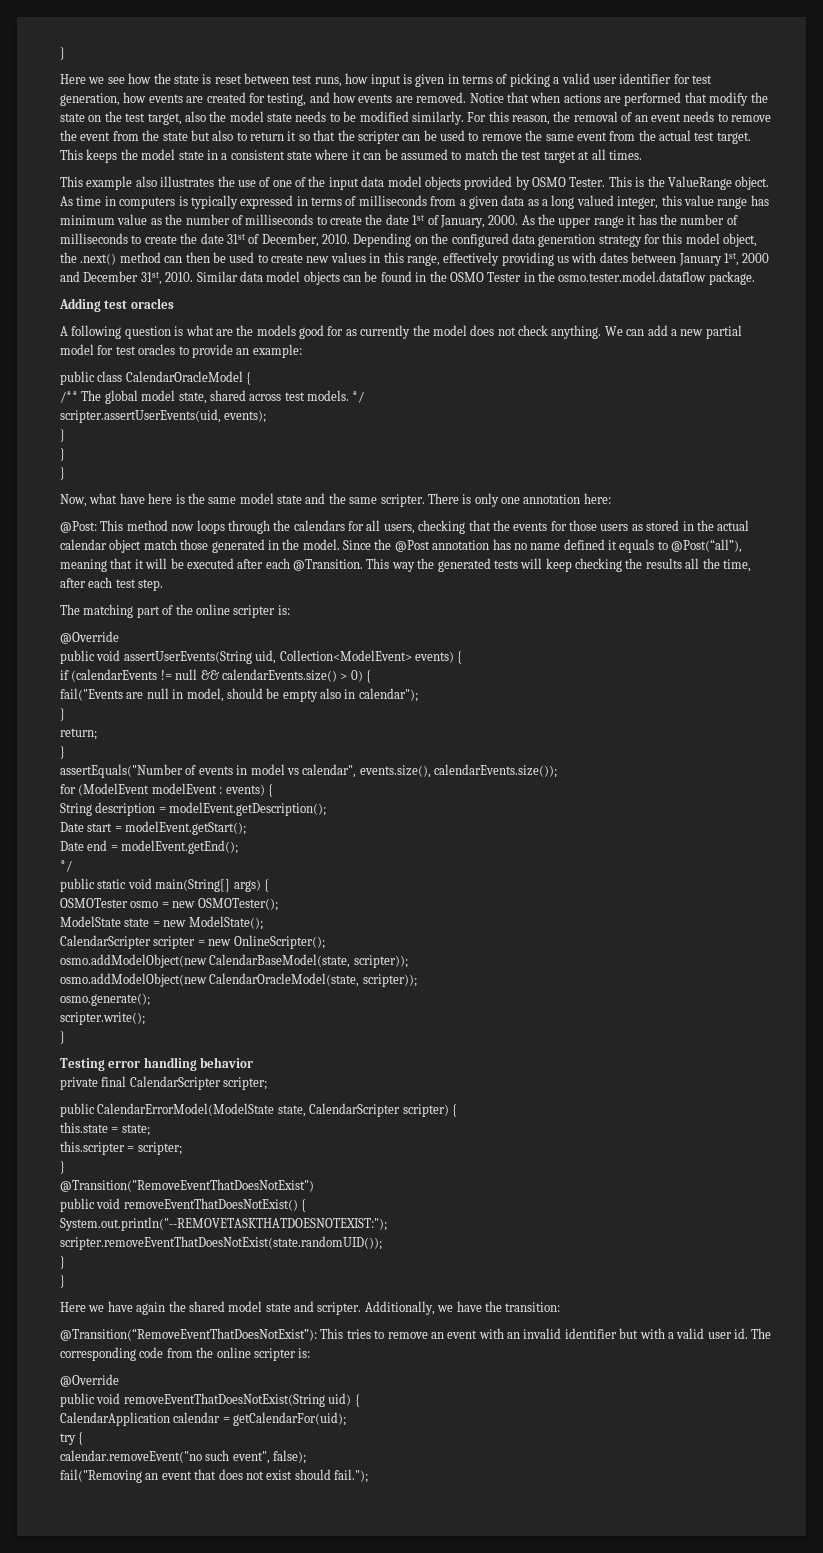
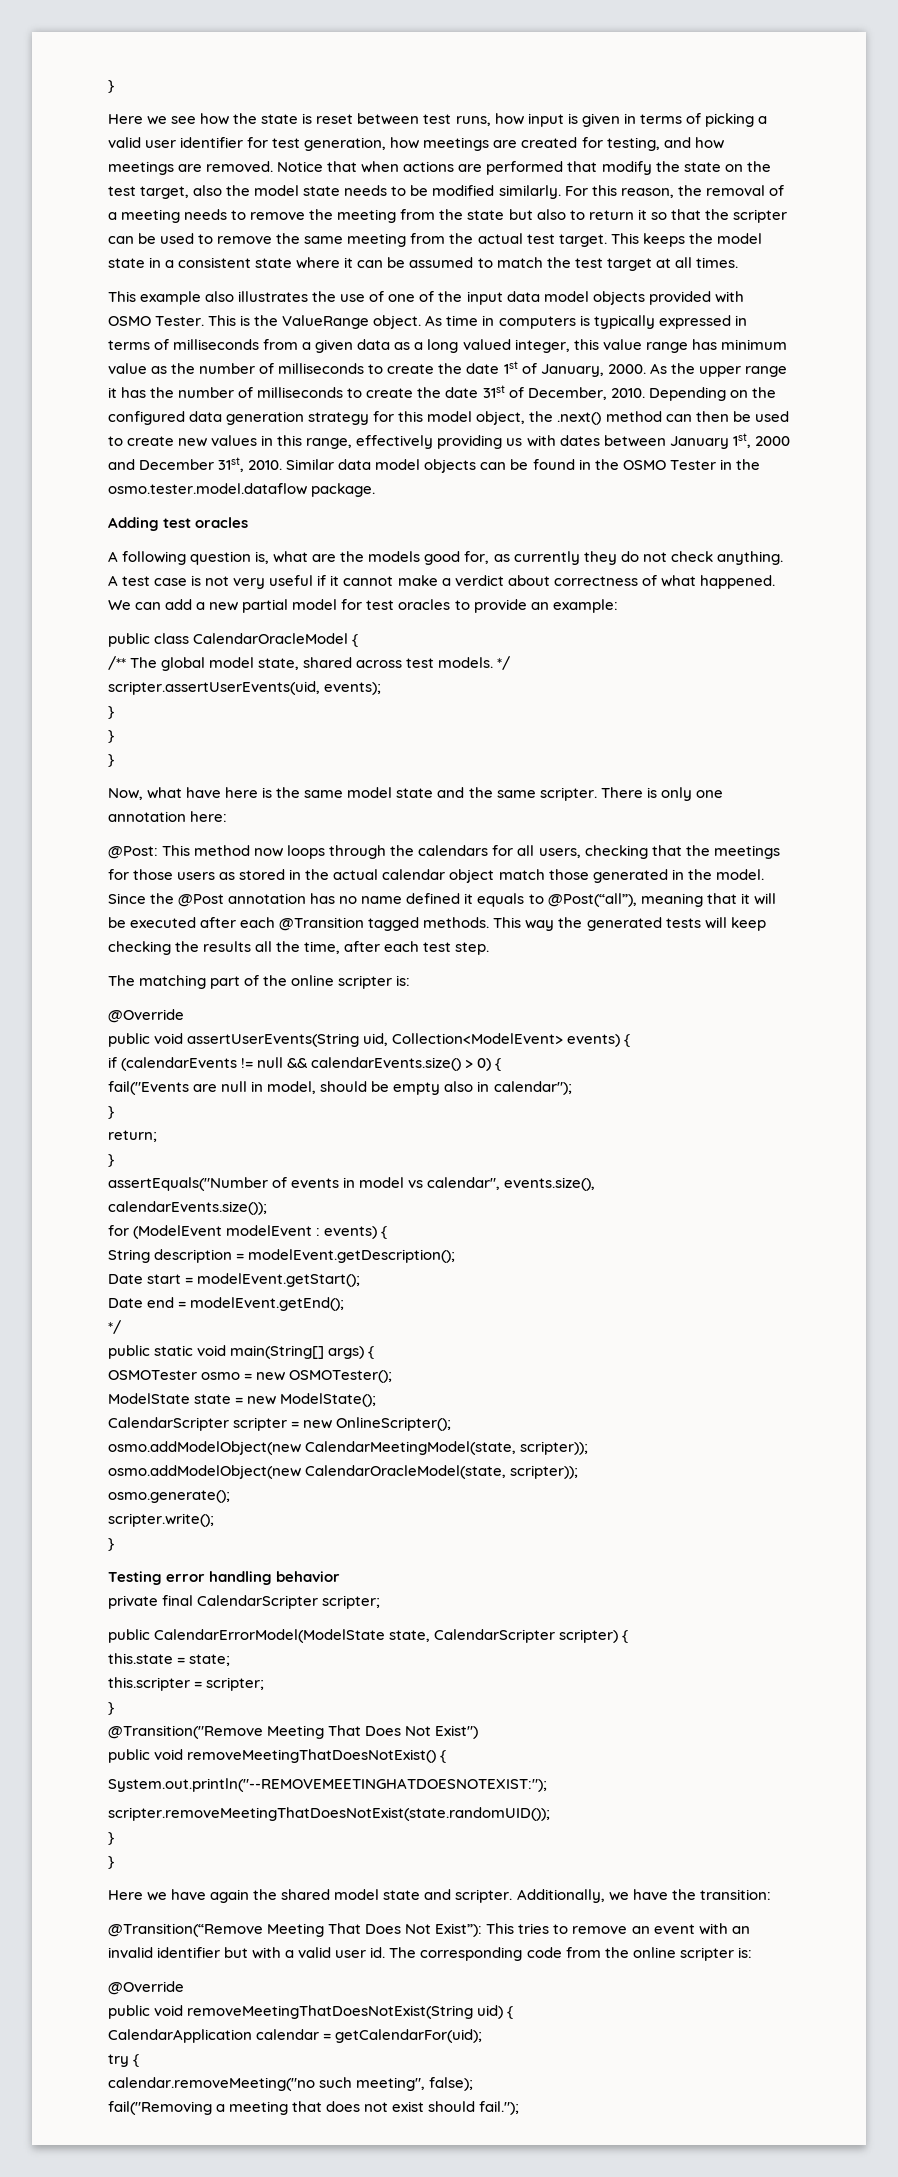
[148,94,183,103] events -> [423,137,490,151] meetings
[358,94,393,103] events -> [108,161,174,175] meetings
[634,113,681,122] an event -> [108,209,181,223] a meeting
[80,132,111,141] event -> [337,209,397,223] meeting
[576,132,607,141] event -> [347,233,407,247] meeting
[515,176,530,190] by -> [714,291,744,303] with
[174,326,184,336] is -> [255,551,270,564] is,
[327,326,344,336] for -> [464,551,490,564] for,
[412,325,602,339] the model does not check anything. -> [583,551,783,565] [108,575,775,589] they do not check anything. A test case is not very useful if it cannot make a verdict about correctness of what happened.
[513,522,548,531] events -> [713,845,780,859] meetings
[293,559,363,571] @Transition. -> [279,917,490,931] @Transition tagged methods.
(431, 771) none -> (596, 1184) //
[209,954,351,968] CalendarBaseModel(state, -> [305,1441,517,1455] CalendarMeetingModel(state,
[60,1179,314,1192] [60,1198,307,1212] [60,1217,387,1231] [60,1236,382,1250] @Transition("RemoveEventThatDoesNotExist") // public void removeEventThatDoesNotExist() { // System.out.println("--REMOVETASKTHATDOESNOTEXIST:"); // scripter.removeEventThatDoesNotExist(state.randomUID()); -> [108,1725,479,1739] [108,1749,447,1763] [108,1778,547,1792] [108,1807,550,1821] @Transition("Remove Meeting That Does Not Exist") // public void removeMeetingThatDoesNotExist() { // System.out.println("--REMOVEMEETINGHATDOESNOTEXIST:"); // scripter.removeMeetingThatDoesNotExist(state.randomUID());
[60,1328,317,1341] @Transition(“RemoveEventThatDoesNotExist”): -> [108,1923,483,1937] @Transition(“Remove Meeting That Does Not Exist”):
[123,1393,325,1407] removeEventThatDoesNotExist(String -> [187,2005,474,2019] removeMeetingThatDoesNotExist(String
[60,1450,270,1464] calendar.removeEvent("no such event", -> [108,2077,426,2091] calendar.removeMeeting("no such meeting",
[145,1471,192,1480] an event -> [216,2101,289,2115] a meeting

